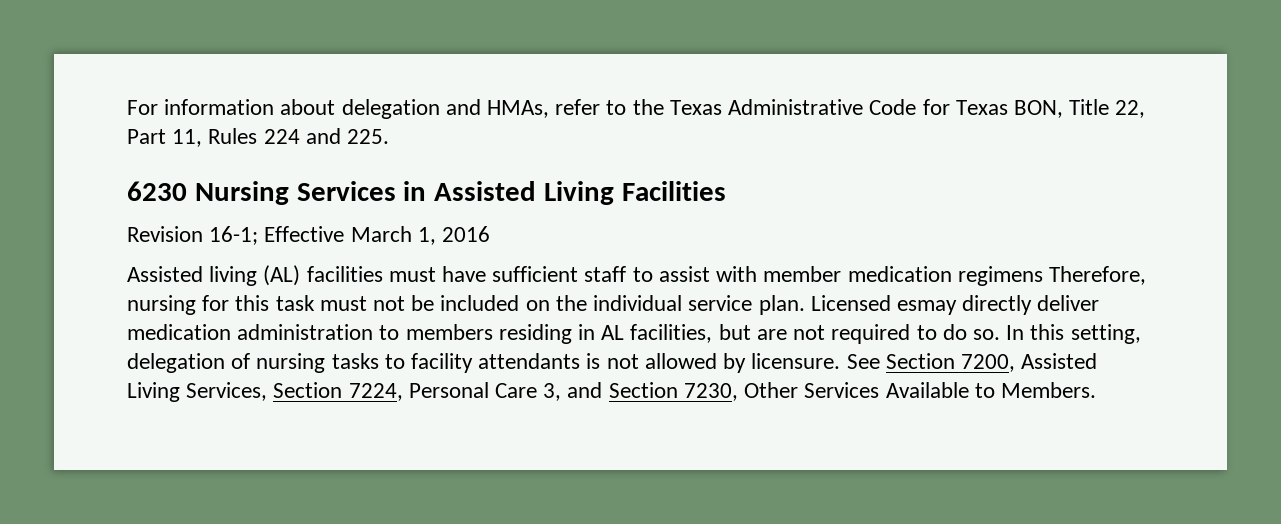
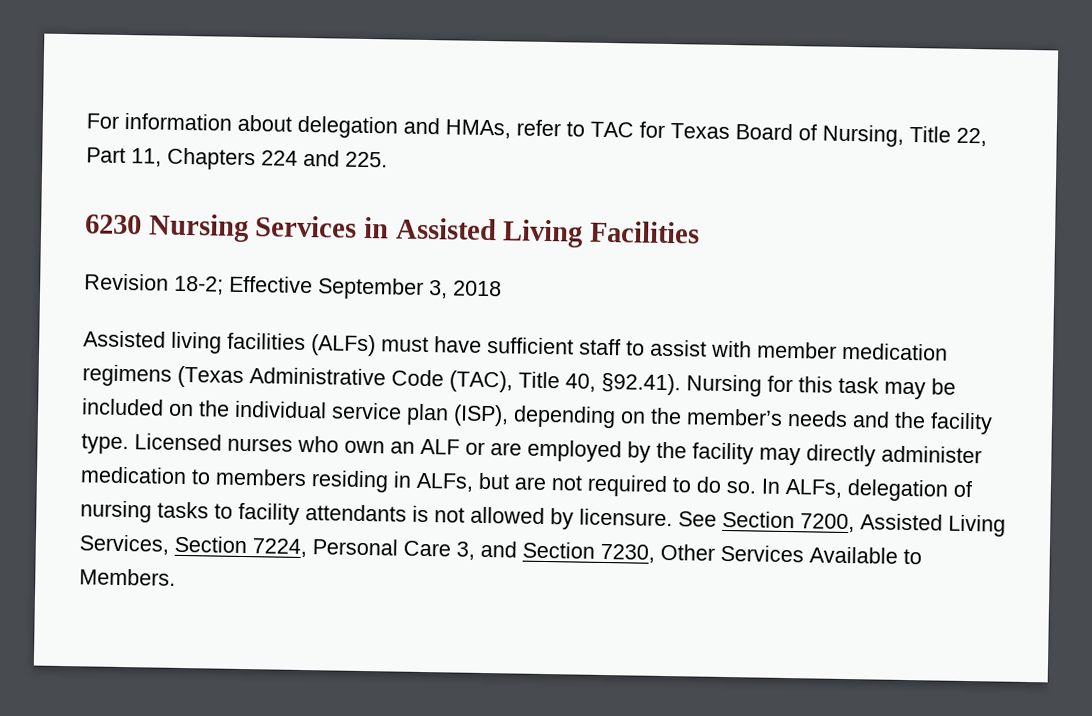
[632,99,1063,118] the Texas Administrative Code for Texas BON, -> [590,121,904,147] TAC for Texas Board of Nursing,
[208,128,258,144] Rules -> [167,147,256,171] Chapters
[209,226,491,245] 16-1; Effective March 1, 2016 -> [174,275,502,300] 18-2; Effective September 3, 2018
[263,265,383,286] (AL) facilities -> [227,332,376,357] facilities (ALFs)
[1048,266,1146,285] [127,295,196,315] Therefore, nursing -> [177,365,762,397] (Texas Administrative Code (TAC), Title 40, §92.41). Nursing
[319,296,406,311] must not -> [884,381,926,400] may
[758,295,1100,315] [127,324,374,340] plan. Licensed esmay directly deliver medication administration -> [406,403,993,435] [81,433,982,467] [80,466,187,485] plan (ISP), depending on the member’s needs and the facility type. Licensed nurses who own an ALF or are employed by the facility may directly administer medication
[601,324,713,343] AL facilities, -> [416,472,474,492] ALFs,
[1030,324,1141,344] this setting, -> [785,478,843,498] ALFs,

